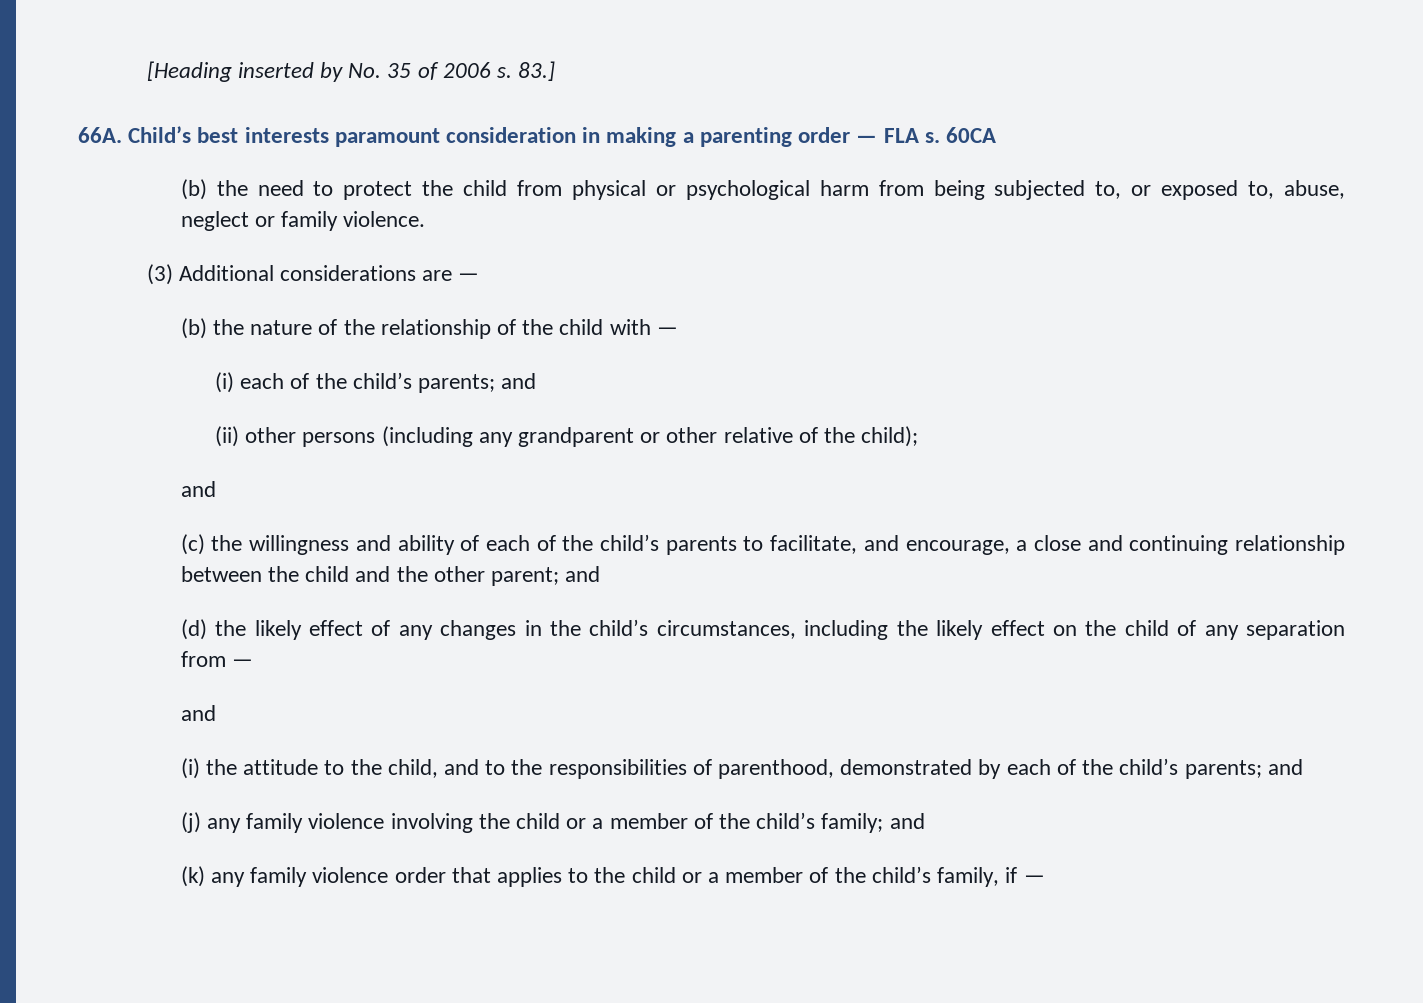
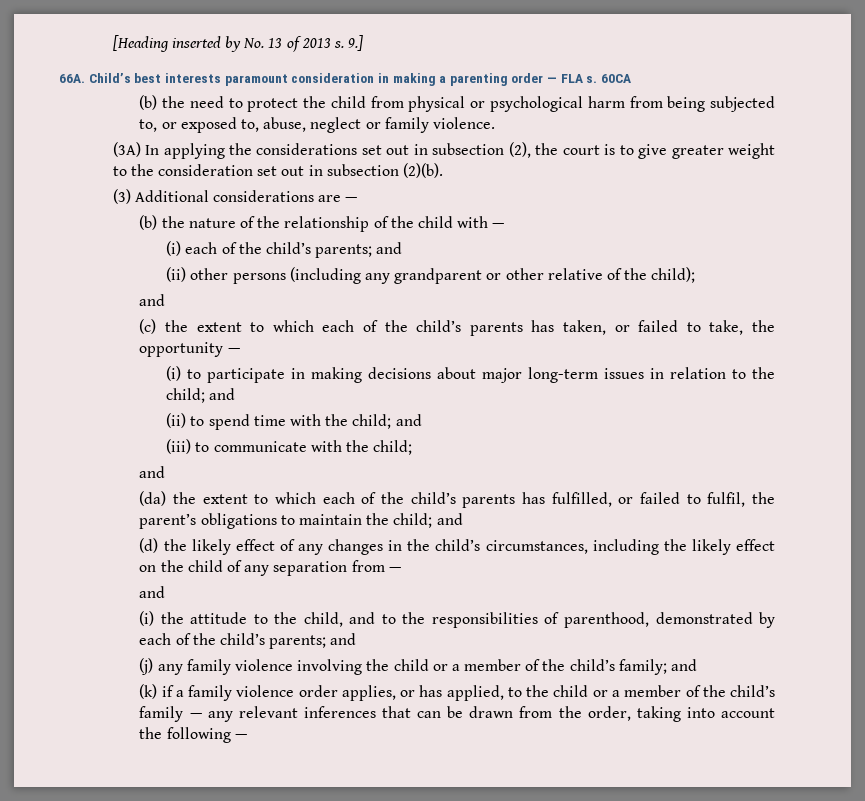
[387,61,556,81] 35 of 2006 s. 83.] -> [268,35,364,52] 13 of 2013 s. 9.]
(426, 219) none -> [112,142,775,159] [112,163,443,178] // (3A) In applying the considerations set out in subsection (2), the court is to give greater weight to the consideration set out in subsection (2)(b).
[249,534,1346,555] [180,566,560,586] willingness and ability of each of the child’s parents to facilitate, and encourage, a close and continuing relationship between the child and the other parent; -> [196,320,775,336] [139,342,240,357] [166,366,775,383] [166,388,236,403] [166,413,422,430] [166,439,413,455] [139,466,166,478] [139,491,775,508] [139,513,433,529] extent to which each of the child’s parents has taken, or failed to take, the opportunity — // (i) to participate in making decisions about major long-term issues in relation to the child; and // (ii) to spend time with the child; and // (iii) to communicate with the child; // and // (da) the extent to which each of the child’s parents has fulfilled, or failed to fulfil, the parent’s obligations to maintain the child;
[210,872,245,887] any -> [161,685,184,697] if a
[451,867,563,887] that applies -> [341,685,504,701] applies, or has applied,
[937,867,1018,887] family, if -> [139,706,775,722] [139,727,231,743] family — any relevant inferences that can be drawn from the order, taking into account the following

